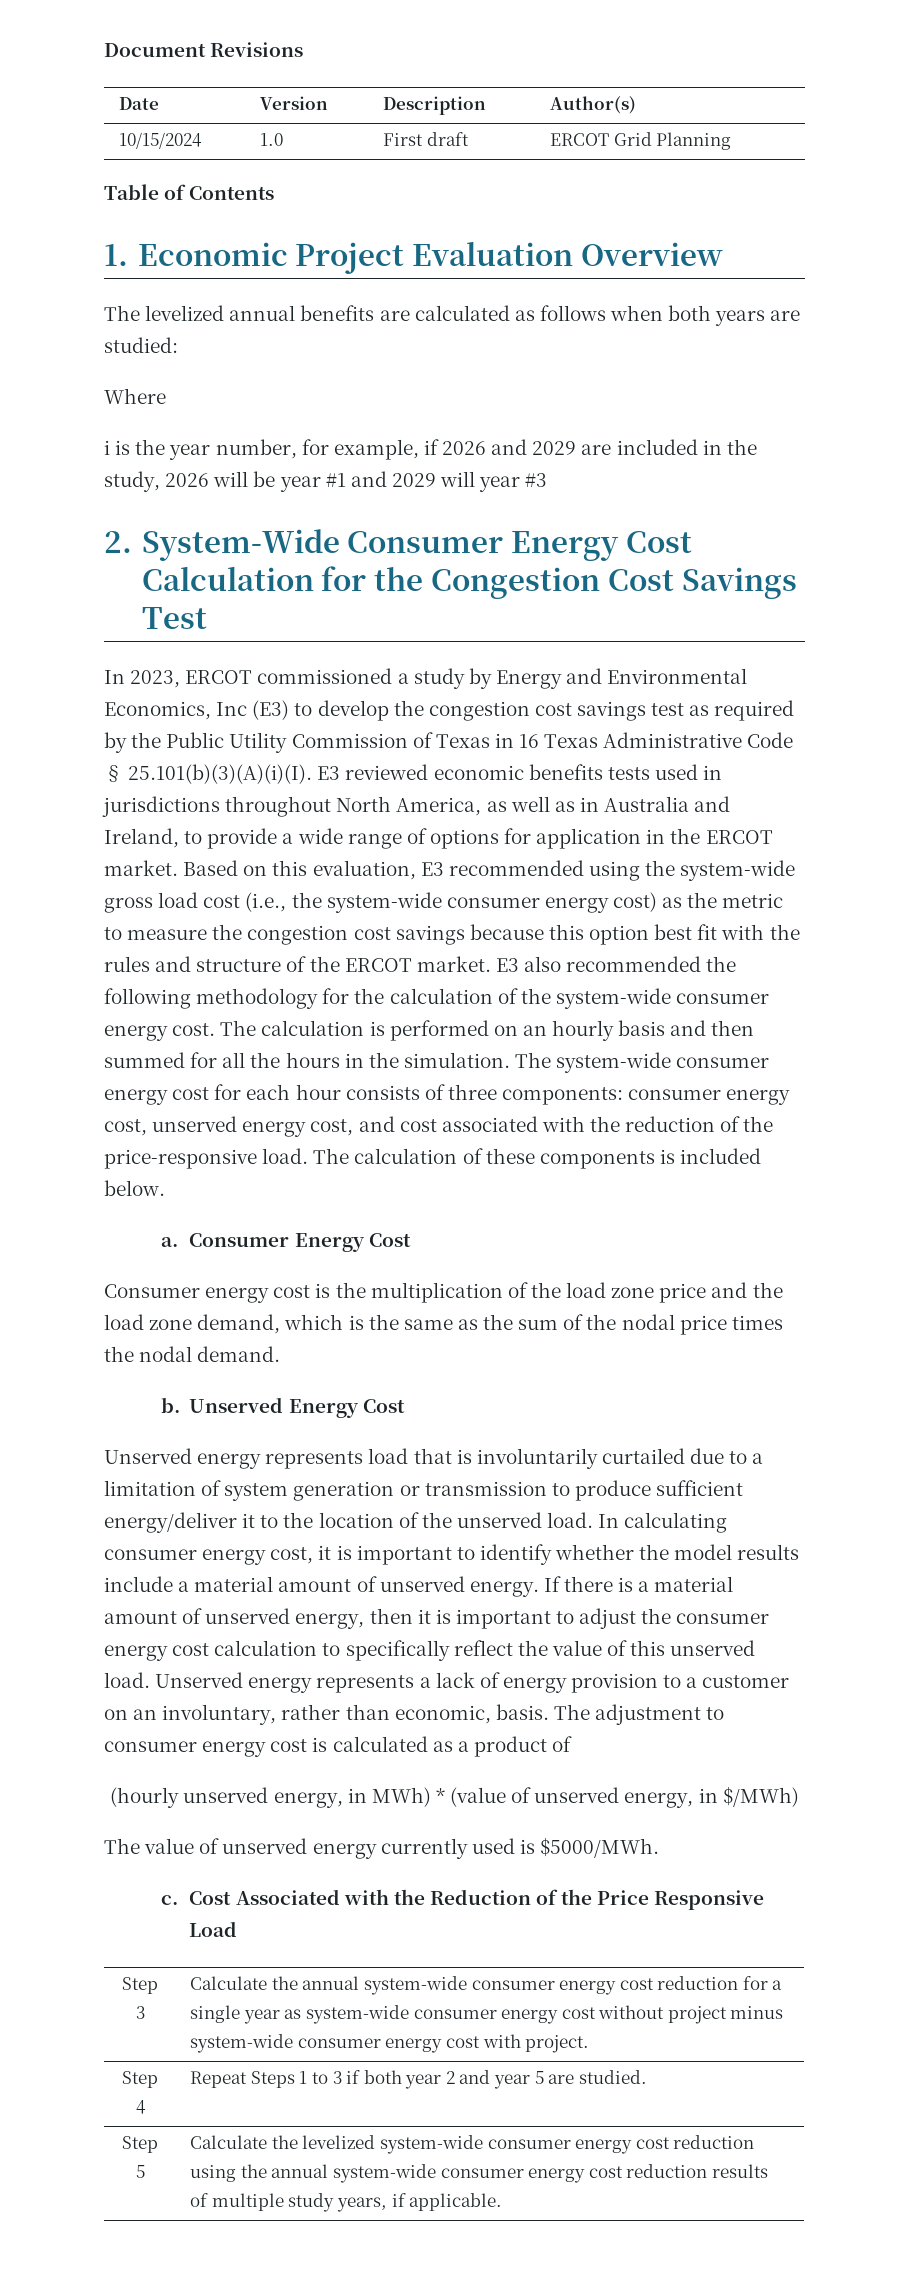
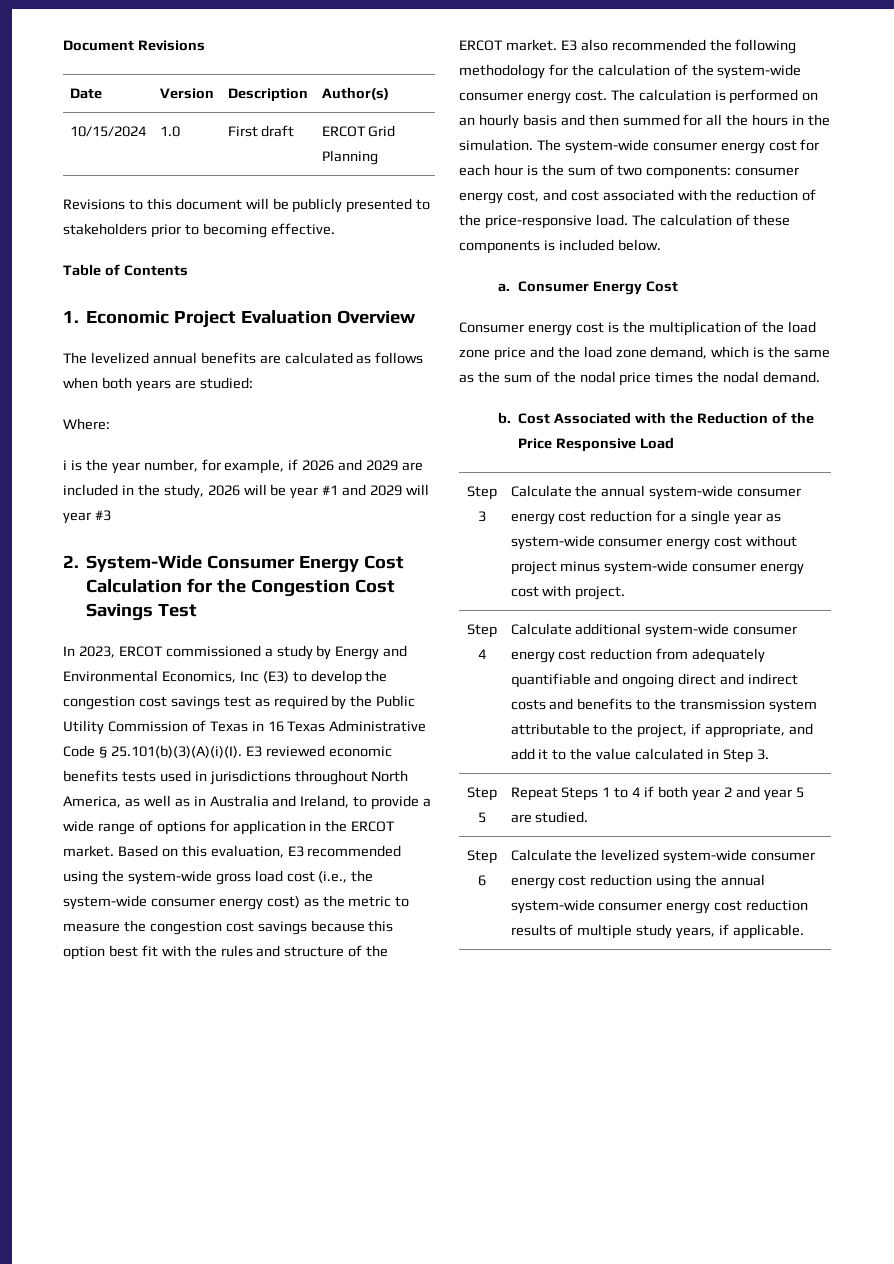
(732, 141) none -> [63,198,431,213] [63,223,335,238] // Revisions to this document will be publicly presented to stakeholders prior to becoming effective.
[104,388,166,404] Where -> [63,418,110,430] Where:
[345,1084,497,1100] consists of three -> [526,164,643,176] is the sum of two
[152,1116,354,1137] unserved energy cost, -> (539, 196) none
[189,1397,405,1418] [104,1448,764,1469] [104,1480,744,1501] [104,1512,728,1533] [104,1544,800,1565] [104,1576,734,1597] [104,1608,770,1629] [104,1640,756,1661] [104,1672,790,1693] [104,1704,725,1725] [104,1736,573,1757] [110,1787,799,1808] [104,1838,660,1859] [160,1895,178,1905] Unserved Energy Cost // Unserved energy represents load that is involuntarily curtailed due to a limitation of system generation or transmission to produce sufficient energy/deliver it to the location of the unserved load. In calculating consumer energy cost, it is important to identify whether the model results include a material amount of unserved energy. If there is a material amount of unserved energy, then it is important to adjust the consumer energy cost calculation to specifically reflect the value of this unserved load. Unserved energy represents a lack of energy provision to a customer on an involuntary, rather than economic, basis. The adjustment to consumer energy cost is calculated as a product of // (hourly unserved energy, in MWh) * (value of unserved energy, in $/MWh) // The value of unserved energy currently used is $5000/MWh. // c. -> (512, 418) none
(146, 2107) none -> [510,623,798,638] [510,648,766,663] [510,673,799,688] [510,698,818,713] [510,723,814,738] [510,748,769,763] [467,787,497,801] [478,812,486,823] | Calculate additional system-wide consumer energy cost reduction from adequately quantifiable and ongoing direct and indirect costs and benefits to the transmission system attributable to the project, if appropriate, and add it to the value calculated in Step 3. // Step 5
[332,2071,342,2084] 3 -> [632,787,641,797] 4
[135,2165,145,2178] 5 -> [478,875,486,886] 6

